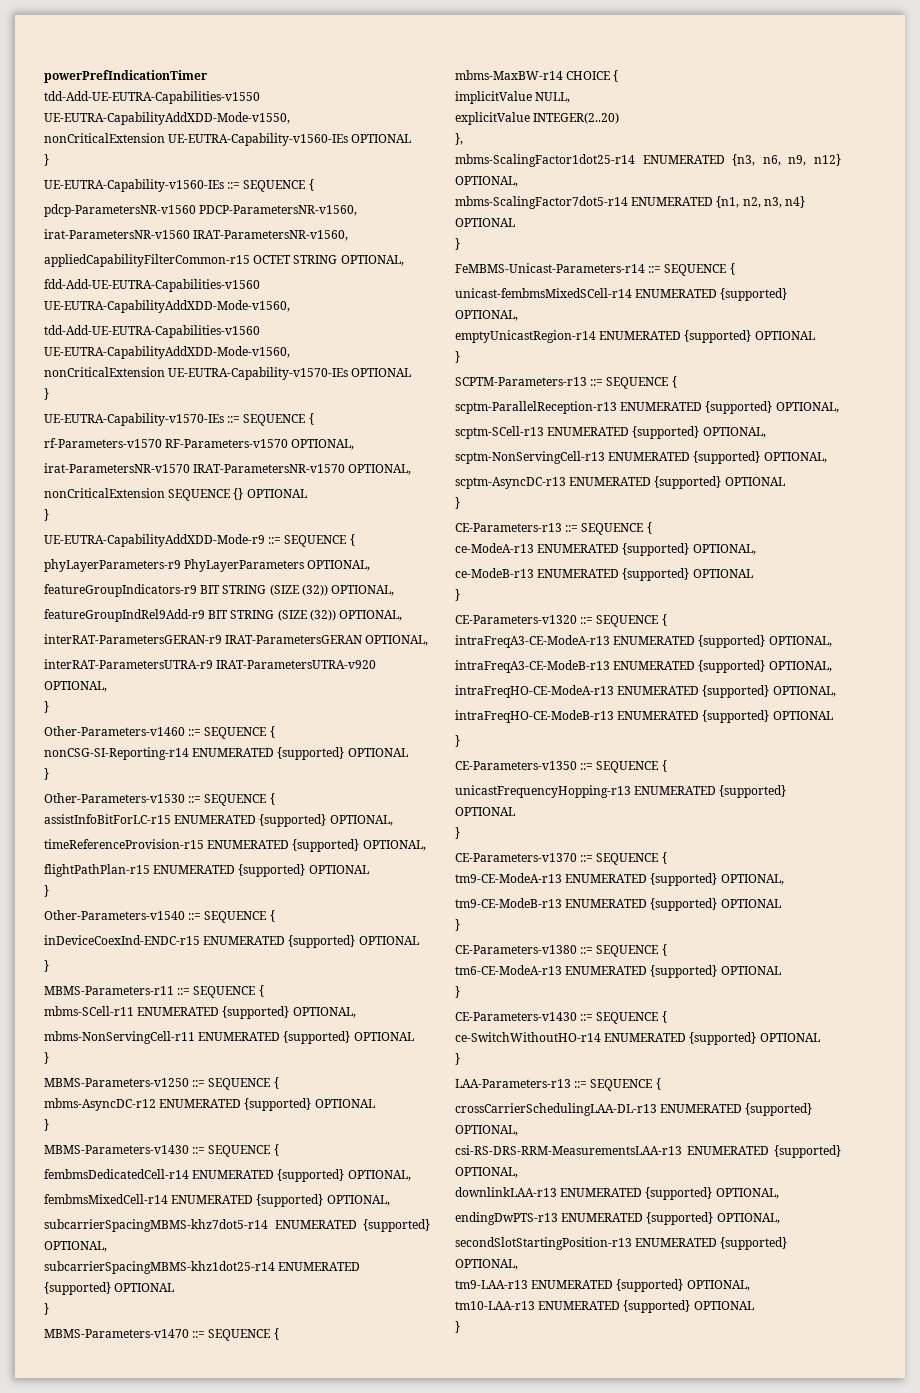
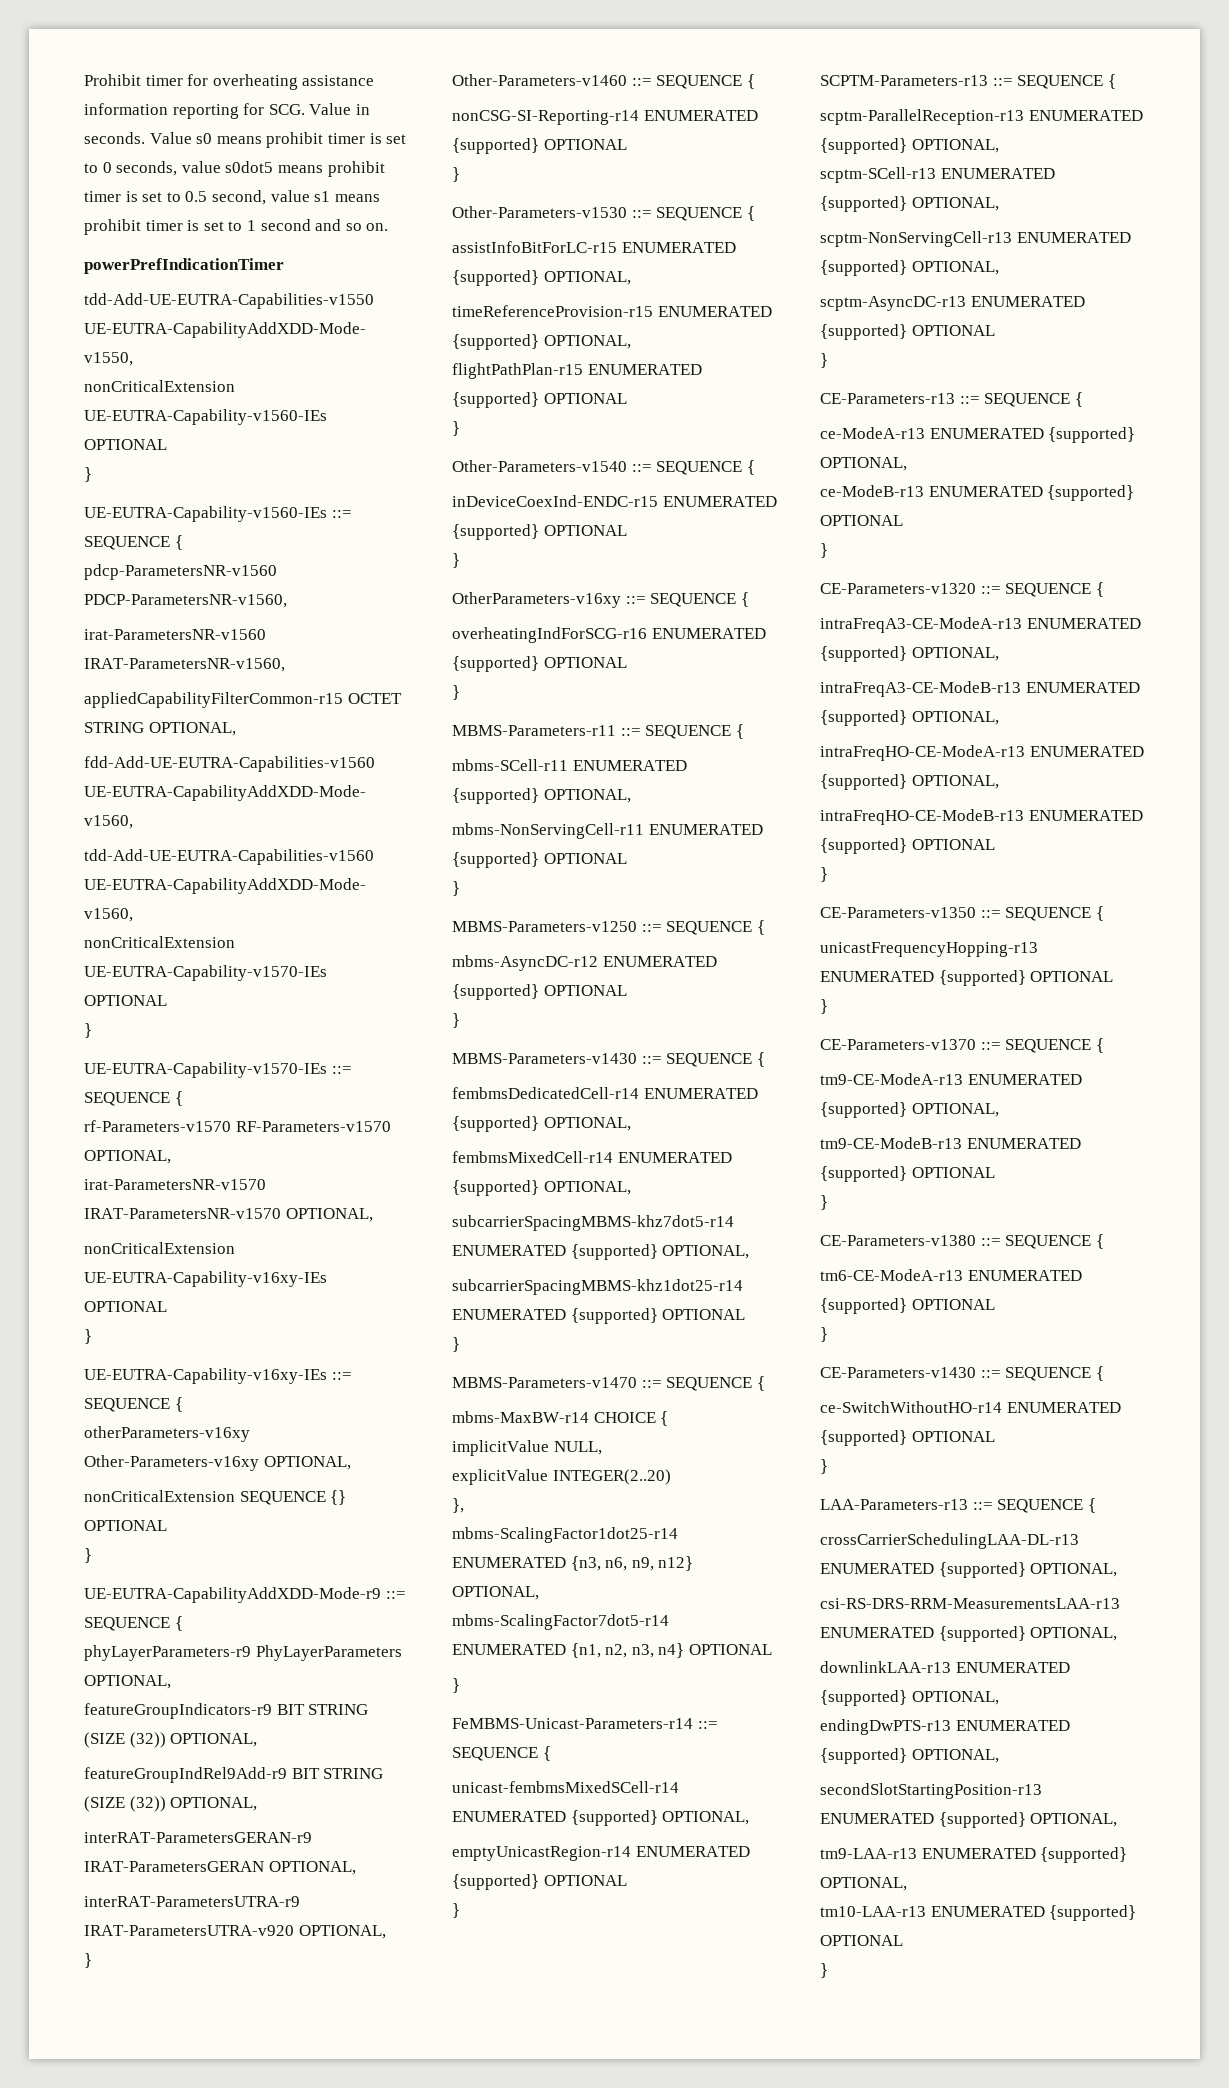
(44, 76) none -> [84,74,375,90] [84,103,370,119] [84,132,407,148] [84,161,385,177] [84,190,380,205] [84,219,389,235] Prohibit timer for overheating assistance information reporting for SCG. Value in seconds. Value s0 means prohibit timer is set to 0 seconds, value s0dot5 means prohibit timer is set to 0.5 second, value s1 means prohibit timer is set to 1 second and so on. //
(412, 469) none -> [84,1242,235,1254] [84,1271,327,1287] [84,1301,167,1312] [84,1329,92,1344] [84,1368,352,1384] [84,1397,183,1412] [84,1426,250,1442] [84,1455,351,1471] // nonCriticalExtension UE-EUTRA-Capability-v16xy-IEs OPTIONAL // } // UE-EUTRA-Capability-v16xy-IEs ::= SEQUENCE { // otherParameters-v16xy Other-Parameters-v16xy OPTIONAL,
(49, 966) none -> [452,592,749,608] [452,627,766,643] [452,656,627,672] [452,685,460,700] // OtherParameters-v16xy ::= SEQUENCE { // overheatingIndForSCG-r16 ENUMERATED {supported} OPTIONAL // }

